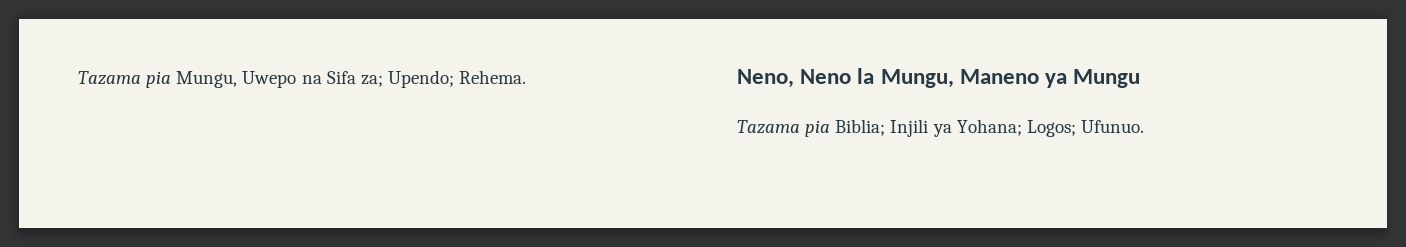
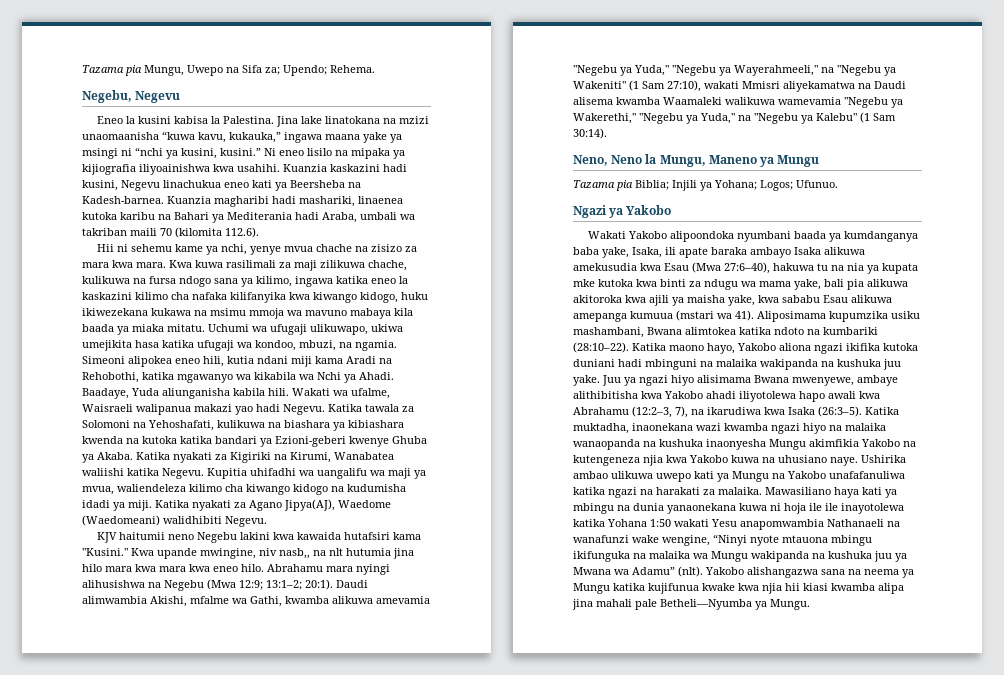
(527, 77) none -> [82,90,181,103] [97,116,430,127] [82,131,402,143] [82,147,405,159] [82,164,407,175] [82,180,361,191] [82,196,403,207] [82,212,415,223] [82,227,259,238] [97,244,418,255] [82,260,407,271] [82,276,408,287] [82,292,428,303] [82,308,413,319] [82,324,403,335] [82,340,397,351] [82,356,392,367] [82,372,394,383] [82,388,390,399] [82,404,414,415] [82,420,404,431] [82,436,427,447] [82,452,394,463] [82,468,426,479] [82,484,406,495] [82,499,391,511] [82,515,267,527] [97,532,422,543] [82,548,414,559] [82,564,390,575] [82,579,368,591] [82,596,430,607] [573,65,896,76] [573,80,906,92] [573,97,903,108] [573,112,896,124] [573,128,607,139] // Negebu, Negevu // Eneo la kusini kabisa la Palestina. Jina lake linatokana na mzizi unaomaanisha “kuwa kavu, kukauka,” ingawa maana yake ya msingi ni “nchi ya kusini, kusini.” Ni eneo lisilo na mipaka ya kijiografia iliyoainishwa kwa usahihi. Kuanzia kaskazini hadi kusini, Negevu linachukua eneo kati ya Beersheba na Kadesh-barnea. Kuanzia magharibi hadi mashariki, linaenea kutoka karibu na Bahari ya Mediterania hadi Araba, umbali wa takriban maili 70 (kilomita 112.6). // Hii ni sehemu kame ya nchi, yenye mvua chache na zisizo za mara kwa mara. Kwa kuwa rasilimali za maji zilikuwa chache, kulikuwa na fursa ndogo sana ya kilimo, ingawa katika eneo la kaskazini kilimo cha nafaka kilifanyika kwa kiwango kidogo, huku ikiwezekana kukawa na msimu mmoja wa mavuno mabaya kila baada ya miaka mitatu. Uchumi wa ufugaji ulikuwapo, ukiwa umejikita hasa katika ufugaji wa kondoo, mbuzi, na ngamia. Simeoni alipokea eneo hili, kutia ndani miji kama Aradi na Rehobothi, katika mgawanyo wa kikabila wa Nchi ya Ahadi. Baadaye, Yuda aliunganisha kabila hili. Wakati wa ufalme, Waisraeli walipanua makazi yao hadi Negevu. Katika tawala za Solomoni na Yehoshafati, kulikuwa na biashara ya kibiashara kwenda na kutoka katika bandari ya Ezioni-geberi kwenye Ghuba ya Akaba. Katika nyakati za Kigiriki na Kirumi, Wanabatea waliishi katika Negevu. Kupitia uhifadhi wa uangalifu wa maji ya mvua, waliendeleza kilimo cha kiwango kidogo na kudumisha idadi ya miji. Katika nyakati za Agano Jipya(AJ), Waedome (Waedomeani) walidhibiti Negevu. // KJV haitumii neno Negebu lakini kwa kawaida hutafsiri kama "Kusini." Kwa upande mwingine, niv nasb,, na nlt hutumia jina hilo mara kwa mara kwa eneo hilo. Abrahamu mara nyingi alihusishwa na Negebu (Mwa 12:9; 13:1–2; 20:1). Daudi alimwambia Akishi, mfalme wa Gathi, kwamba alikuwa amevamia "Negebu ya Yuda," "Negebu ya Wayerahmeeli," na "Negebu ya Wakeniti" (1 Sam 27:10), wakati Mmisri aliyekamatwa na Daudi alisema kwamba Waamaleki walikuwa wamevamia "Negebu ya Wakerethi," "Negebu ya Yuda," na "Negebu ya Kalebu" (1 Sam 30:14).
(1144, 126) none -> [573,205,672,218] [588,231,919,242] [573,247,865,258] [573,262,918,274] [573,279,908,290] [573,295,892,306] [573,310,920,322] [573,327,878,338] [573,342,918,354] [573,359,901,370] [573,375,898,386] [573,391,880,402] [573,406,899,418] [573,423,886,434] [573,439,916,450] [573,455,906,466] [573,471,905,482] [573,487,897,498] [573,503,904,514] [573,519,900,530] [573,534,872,546] [573,551,907,562] [573,566,914,578] [573,583,904,594] [572,599,810,610] // Ngazi ya Yakobo // Wakati Yakobo alipoondoka nyumbani baada ya kumdanganya baba yake, Isaka, ili apate baraka ambayo Isaka alikuwa amekusudia kwa Esau (Mwa 27:6–40), hakuwa tu na nia ya kupata mke kutoka kwa binti za ndugu wa mama yake, bali pia alikuwa akitoroka kwa ajili ya maisha yake, kwa sababu Esau alikuwa amepanga kumuua (mstari wa 41). Aliposimama kupumzika usiku mashambani, Bwana alimtokea katika ndoto na kumbariki (28:10–22). Katika maono hayo, Yakobo aliona ngazi ikifika kutoka duniani hadi mbinguni na malaika wakipanda na kushuka juu yake. Juu ya ngazi hiyo alisimama Bwana mwenyewe, ambaye alithibitisha kwa Yakobo ahadi iliyotolewa hapo awali kwa Abrahamu (12:2–3, 7), na ikarudiwa kwa Isaka (26:3–5). Katika muktadha, inaonekana wazi kwamba ngazi hiyo na malaika wanaopanda na kushuka inaonyesha Mungu akimfikia Yakobo na kutengeneza njia kwa Yakobo kuwa na uhusiano naye. Ushirika ambao ulikuwa uwepo kati ya Mungu na Yakobo unafafanuliwa katika ngazi na harakati za malaika. Mawasiliano haya kati ya mbingu na dunia yanaonekana kuwa ni hoja ile ile inayotolewa katika Yohana 1:50 wakati Yesu anapomwambia Nathanaeli na wanafunzi wake wengine, “Ninyi nyote mtauona mbingu ikifunguka na malaika wa Mungu wakipanda na kushuka juu ya Mwana wa Adamu” (nlt). Yakobo alishangazwa sana na neema ya Mungu katika kujifunua kwake kwa njia hii kiasi kwamba alipa jina mahali pale Betheli—Nyumba ya Mungu.

